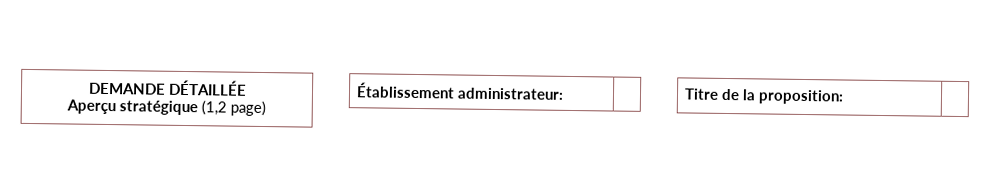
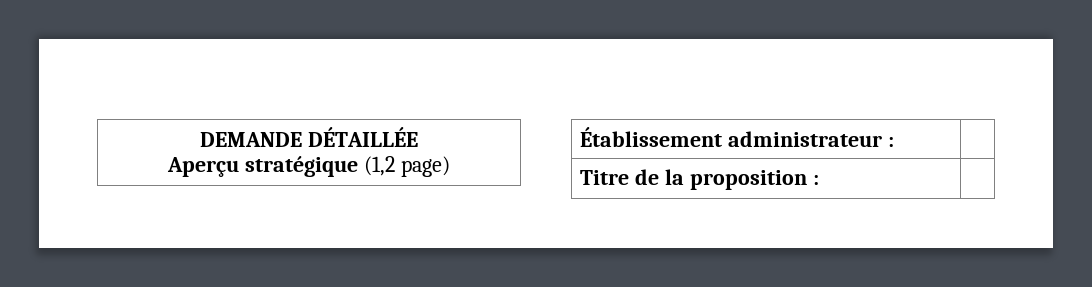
[456,87,564,100] administrateur: -> [727,131,894,147] administrateur :
[757,89,844,105] proposition: -> [689,170,819,190] proposition :

